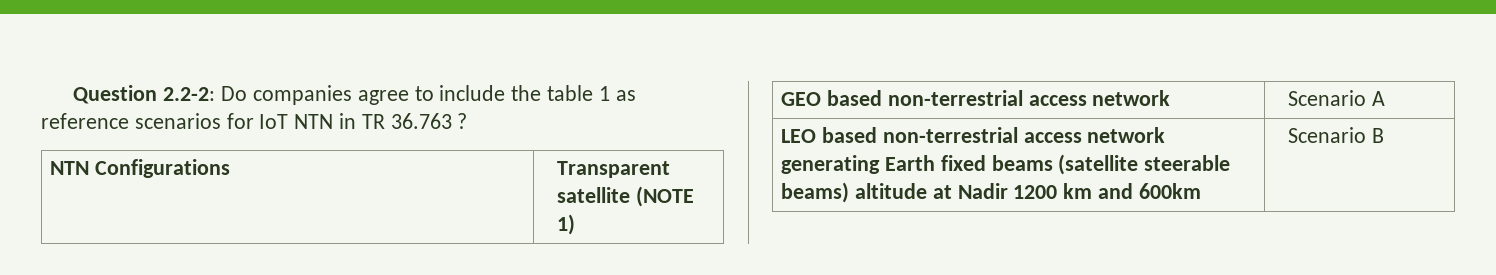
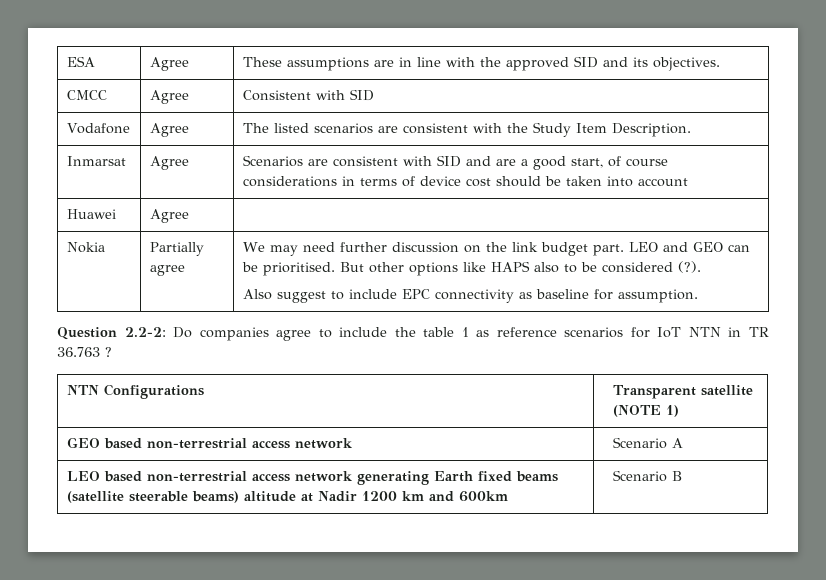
(73, 94) none -> [66,56,95,67] [149,57,189,71] [242,56,720,71] [66,90,107,100] [149,90,189,104] [242,89,374,101] [66,123,130,134] [149,123,189,137] [242,122,691,137] [66,156,126,166] [149,156,189,170] [242,155,668,170] [242,176,688,187] [66,209,116,219] [149,209,189,223] [66,242,105,253] [149,242,204,256] [149,265,185,276] [242,242,750,256] [241,261,701,276] [242,289,698,303] ESA | Agree | These assumptions are in line with the approved SID and its objectives. // CMCC | Agree | Consistent with SID // Vodafone | Agree | The listed scenarios are consistent with the Study Item Description. // Inmarsat | Agree | Scenarios are consistent with SID and are a good start, of course considerations in terms of device cost should be taken into account // Huawei | Agree | // Nokia | Partially agree | We may need further discussion on the link budget part. LEO and GEO can be prioritised. But other options like HAPS also to be considered (?). // Also suggest to include EPC connectivity as baseline for assumption. //

